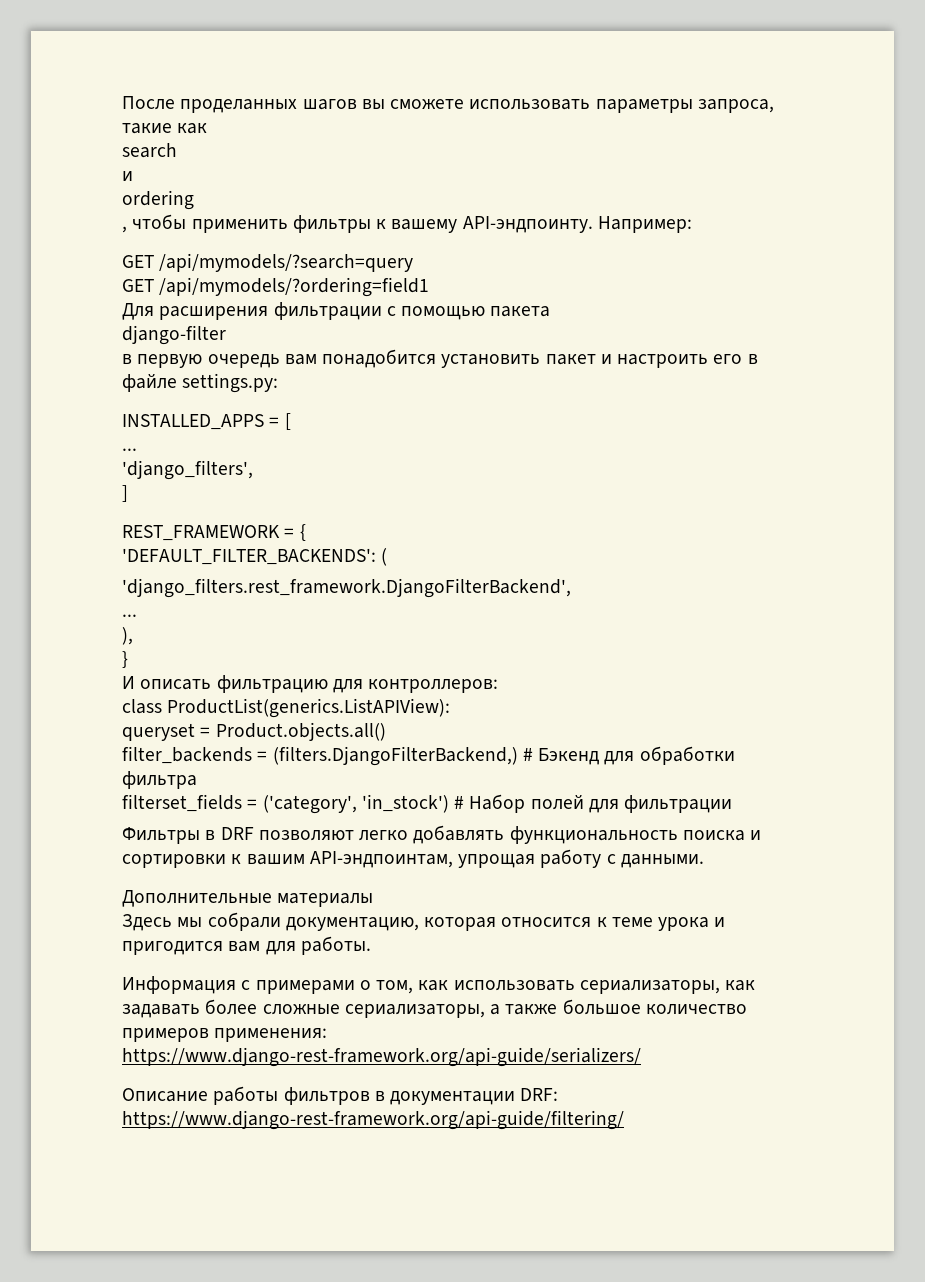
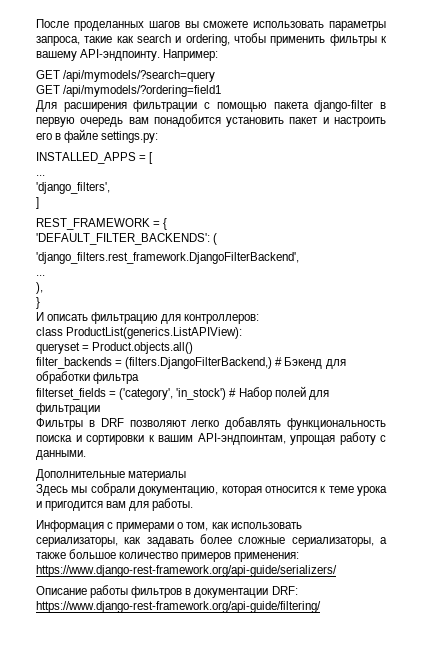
(208, 128) // -> (134, 39) none
[122,171,133,181] [122,190,194,210] [122,226,127,233] // и // ordering // , -> [175,34,230,46] и ordering,
(551, 311) // -> (309, 105) none
(226, 335) // -> (374, 106) none

